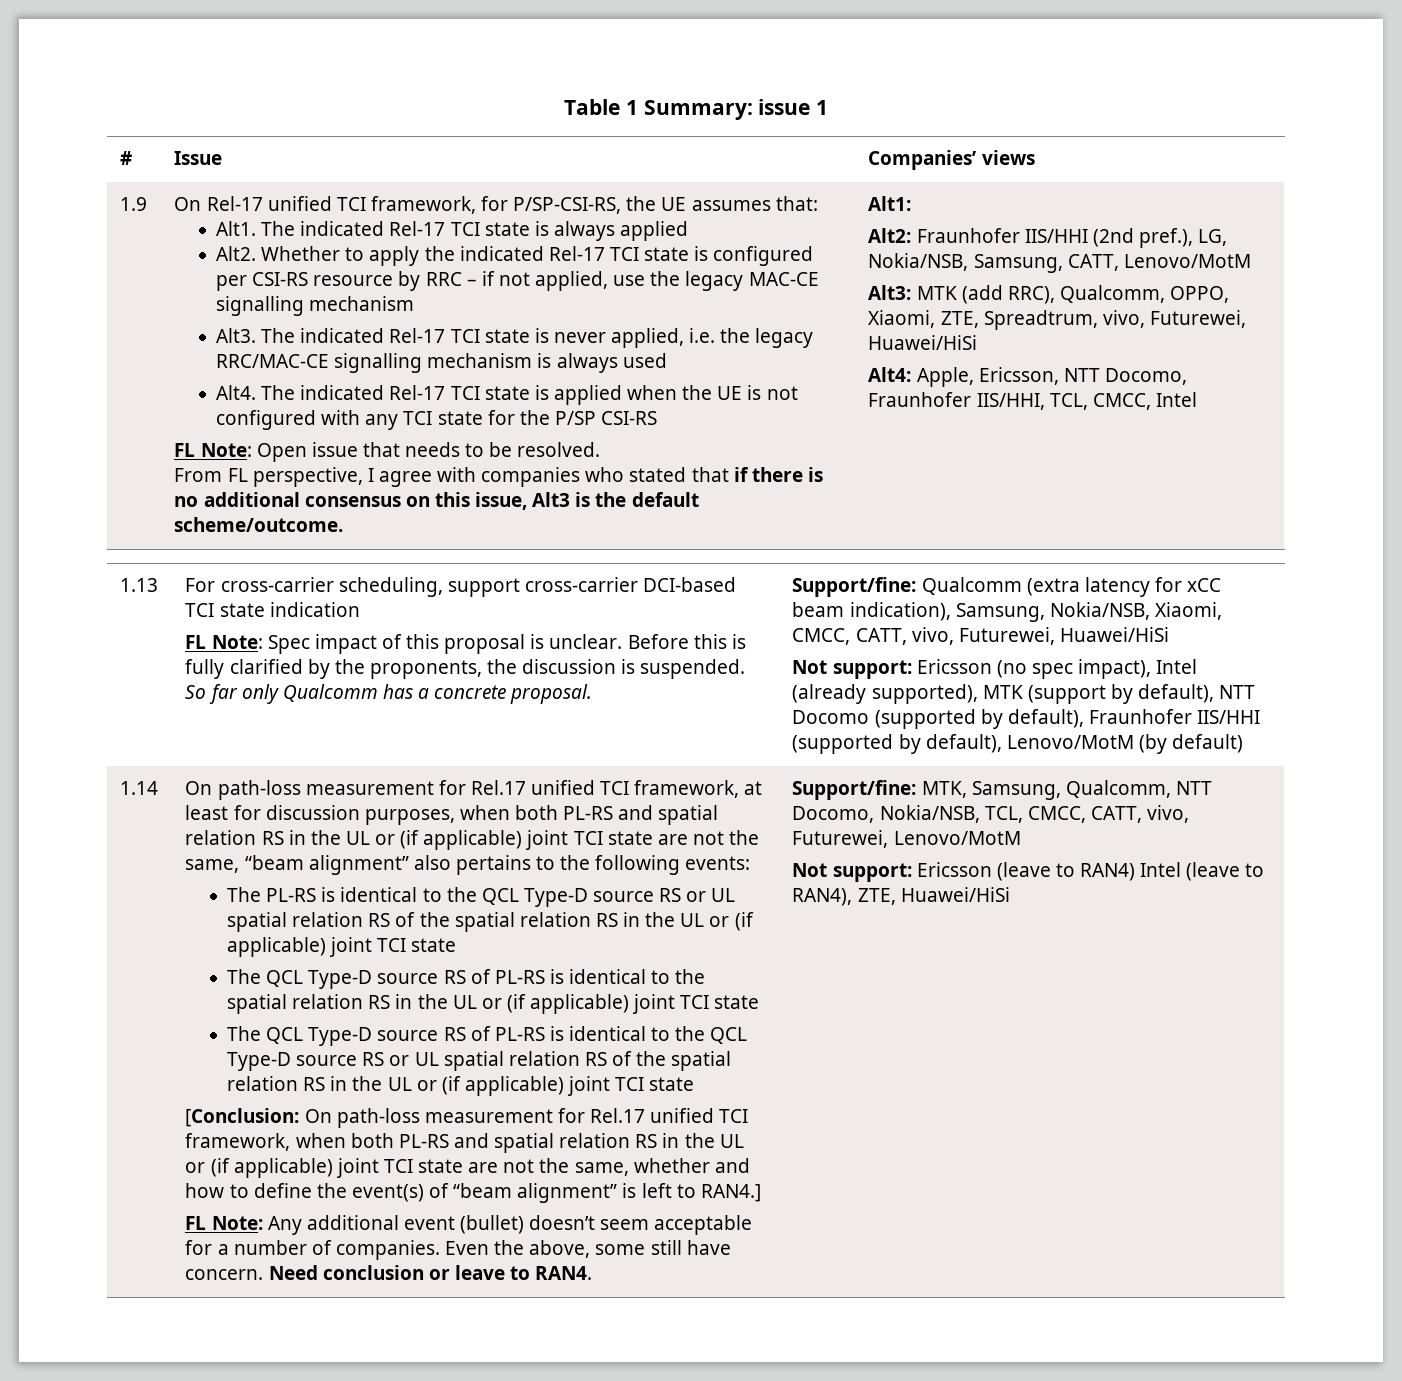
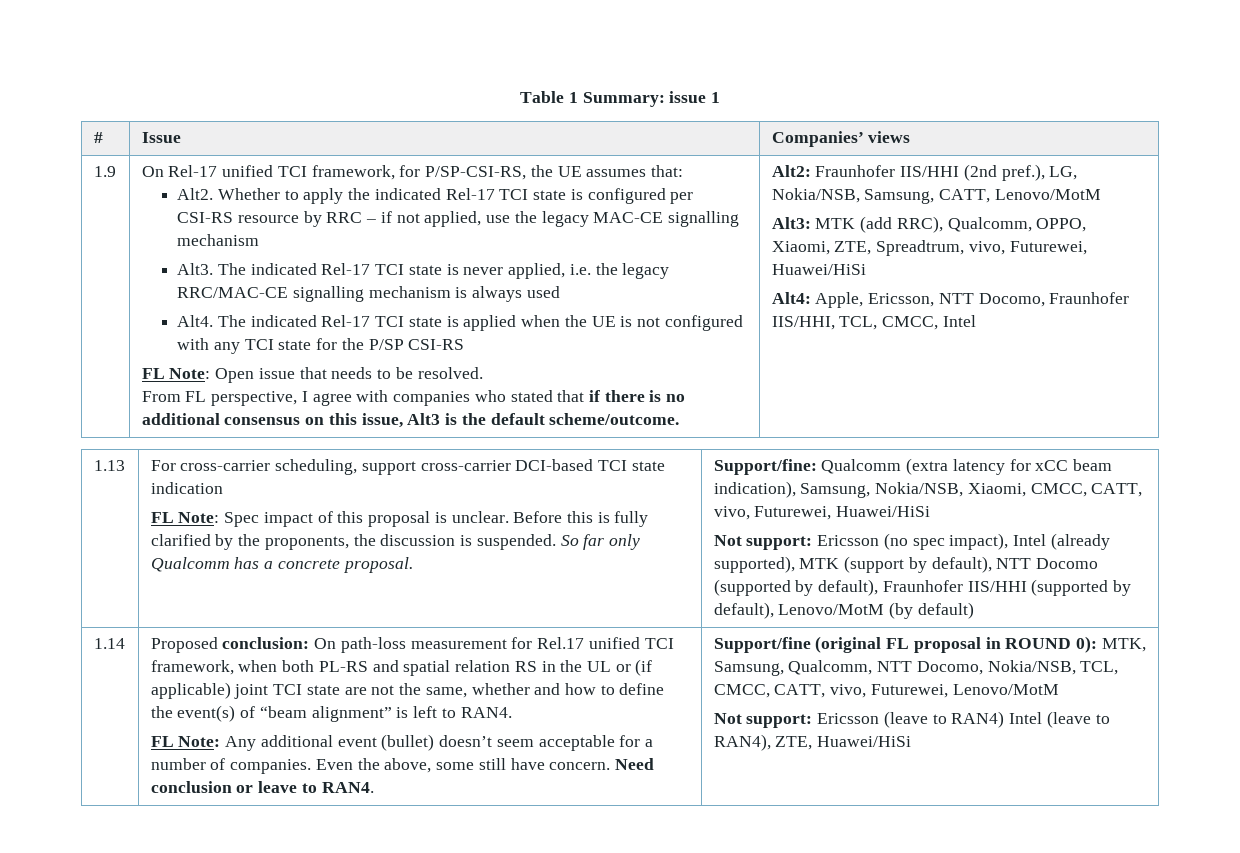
[215,221,689,241] // Alt1. The indicated Rel-17 TCI state is always applied -> (683, 171) none
[868,196,912,211] Alt1: // -> (680, 419) none
[185,780,763,800] [185,805,719,825] [185,830,760,850] [185,855,751,875] [226,887,736,907] [226,912,754,932] [226,937,457,957] [226,969,706,989] [226,994,760,1014] [226,1026,748,1046] [226,1051,732,1071] [226,1076,695,1096] [185,1108,300,1127] On path-loss measurement for Rel.17 unified TCI framework, at least for discussion purposes, when both PL-RS and spatial relation RS in the UL or (if applicable) joint TCI state are not the same, “beam alignment” also pertains to the following events: // The PL-RS is identical to the QCL Type-D source RS or UL spatial relation RS of the spatial relation RS in the UL or (if applicable) joint TCI state // The QCL Type-D source RS of PL-RS is identical to the spatial relation RS in the UL or (if applicable) joint TCI state // The QCL Type-D source RS of PL-RS is identical to the QCL Type-D source RS or UL spatial relation RS of the spatial relation RS in the UL or (if applicable) joint TCI state // [Conclusion: -> [150,637,310,653] Proposed conclusion:
[700,1184,761,1202] RAN4.] -> [460,707,512,718] RAN4.
[792,780,917,800] Support/fine: -> [713,636,1098,653] Support/fine (original FL proposal in ROUND 0):

